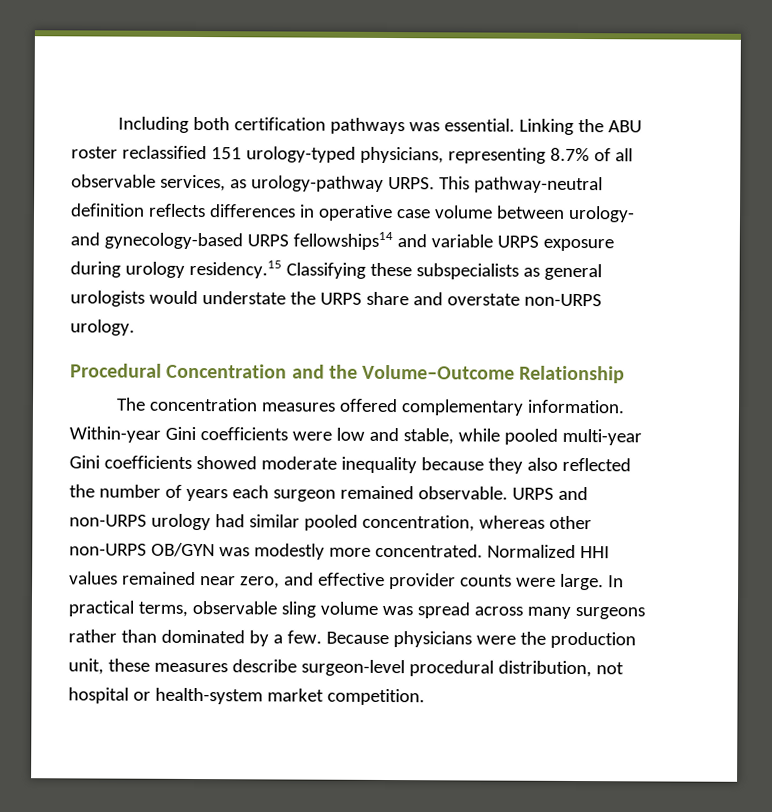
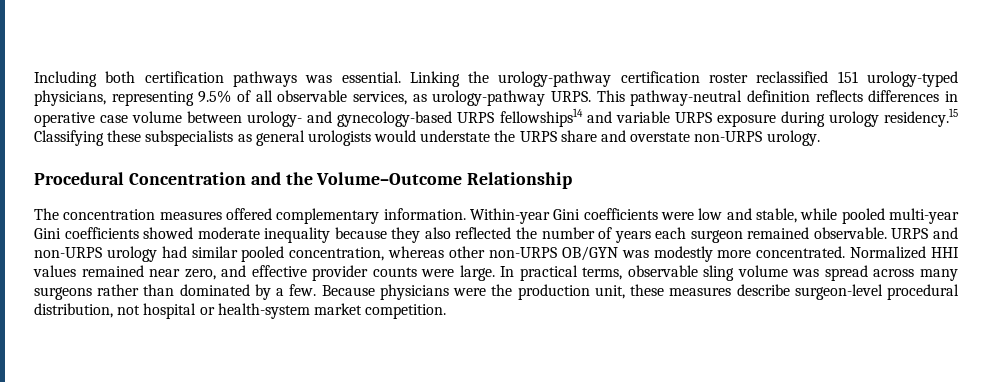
[608,120,643,133] ABU -> [498,71,700,87] urology-pathway certification
[549,147,590,162] 8.7% -> [198,90,232,103] 9.5%

